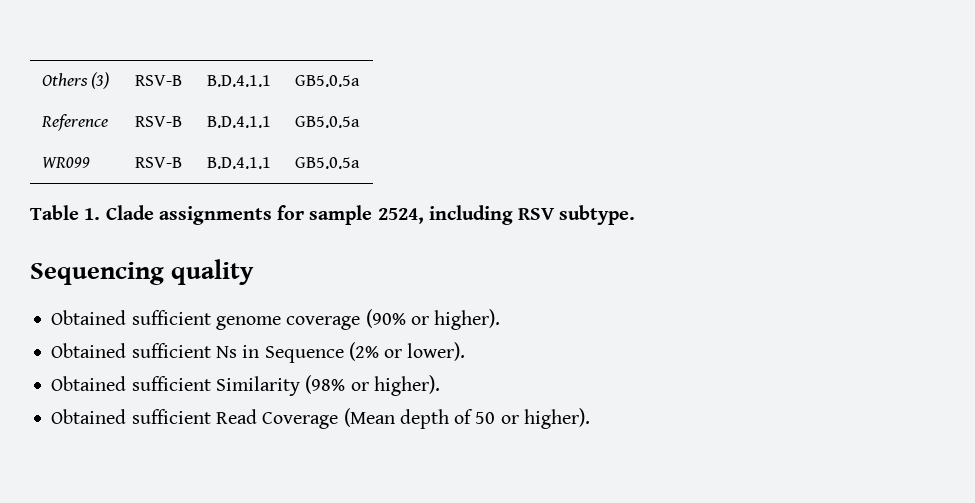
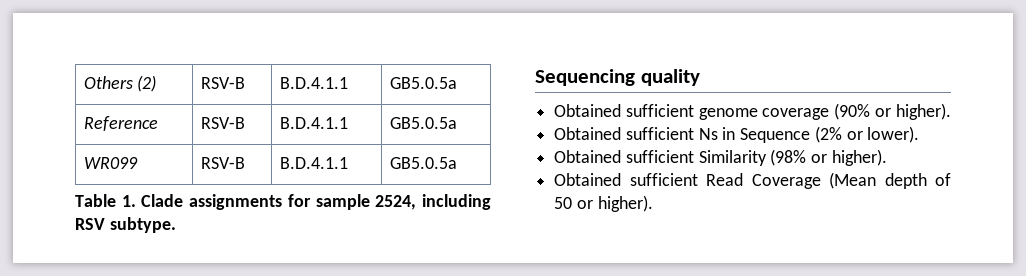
[91,72,110,89] (3) -> [137,75,157,92] (2)

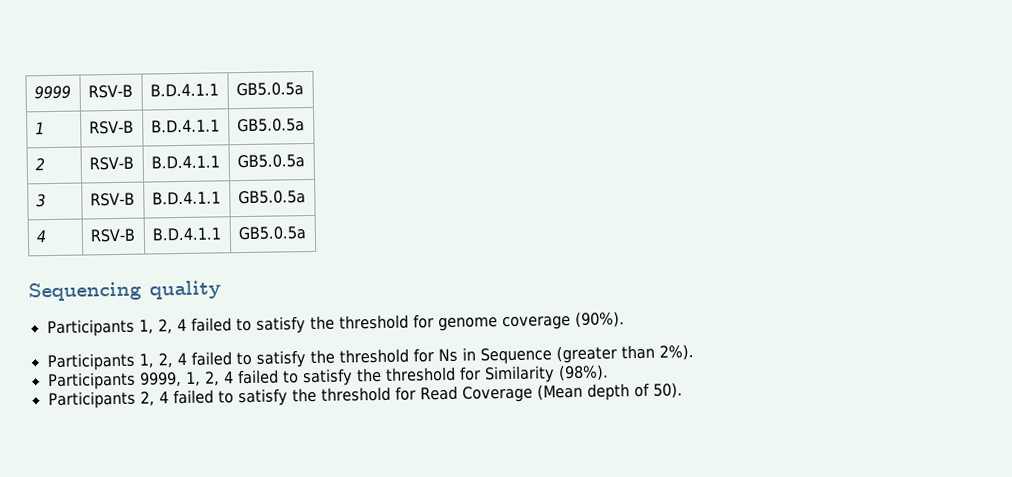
[83,75,157,92] [200,77,245,89] [279,77,348,89] [389,77,457,89] [83,116,158,131] [200,117,245,129] [279,117,348,129] [389,117,457,129] [83,157,138,169] [200,157,245,169] [279,157,348,169] [389,157,457,169] [75,194,492,210] [75,217,176,233] [535,69,700,86] [554,103,951,120] [554,126,920,143] [554,149,887,166] [554,173,698,186] Others (2) | RSV-B | B.D.4.1.1 | GB5.0.5a // Reference | RSV-B | B.D.4.1.1 | GB5.0.5a // WR099 | RSV-B | B.D.4.1.1 | GB5.0.5a // Table 1. Clade assignments for sample 2524, including RSV subtype. // Sequencing quality // Obtained sufficient genome coverage (90% or higher). // Obtained sufficient Ns in Sequence (2% or lower). // Obtained sufficient Similarity (98% or higher). // Obtained sufficient -> [33,85,71,100] [87,84,133,99] [149,83,219,97] [235,82,304,97] [34,122,45,135] [88,120,134,135] [150,119,220,133] [236,118,305,133] [34,158,45,171] [88,156,134,171] [150,155,220,169] [236,154,305,169] [35,194,46,208] [89,192,135,207] [151,191,221,205] [237,190,306,205] [35,230,47,243] [89,228,136,243] [151,227,221,241] [237,226,306,241] [28,280,221,302] [46,311,625,338] [46,344,694,372] [47,364,609,391] [47,386,416,410] 9999 | RSV-B | B.D.4.1.1 | GB5.0.5a // 1 | RSV-B | B.D.4.1.1 | GB5.0.5a // 2 | RSV-B | B.D.4.1.1 | GB5.0.5a // 3 | RSV-B | B.D.4.1.1 | GB5.0.5a // 4 | RSV-B | B.D.4.1.1 | GB5.0.5a // Sequencing quality // Participants 1, 2, 4 failed to satisfy the threshold for genome coverage (90%). // Participants 1, 2, 4 failed to satisfy the threshold for Ns in Sequence (greater than 2%). // Participants 9999, 1, 2, 4 failed to satisfy the threshold for Similarity (98%). // Participants 2, 4 failed to satisfy the threshold for
[554,195,653,212] 50 or higher). -> [652,382,683,399] 50).

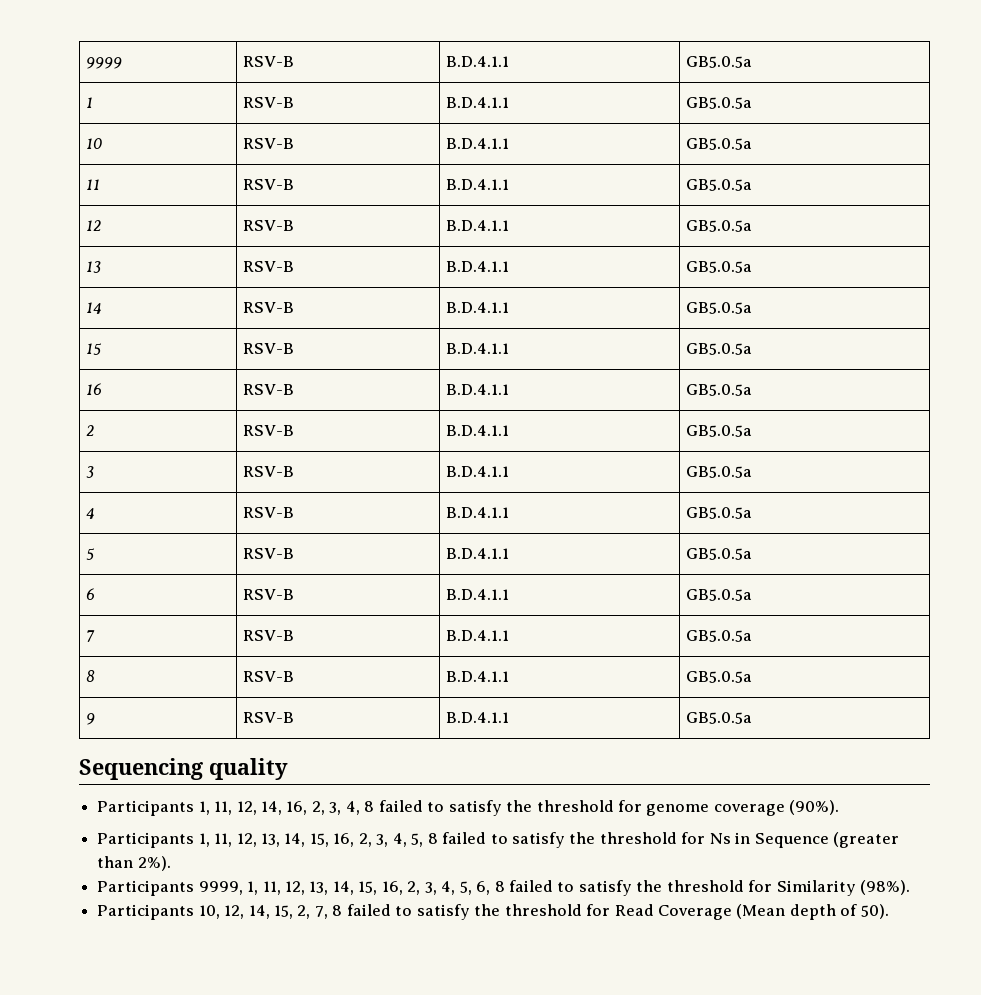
(305, 125) none -> [86,138,103,149] [243,138,295,149] [446,138,510,149] [686,138,753,150] [86,179,101,190] [243,179,295,190] [446,179,510,190] [686,179,753,191] [86,220,102,231] [243,220,295,231] [446,220,510,231] [686,220,753,232] [86,261,102,273] [243,261,295,272] [446,261,510,272] [686,261,753,273] [86,302,103,314] [243,302,295,313] [446,302,510,313] [686,302,753,314] [86,343,103,355] [243,343,295,354] [446,343,510,354] [686,343,753,355] [86,383,103,395] [243,384,295,395] [446,384,510,395] [686,384,753,396] // 10 | RSV-B | B.D.4.1.1 | GB5.0.5a // 11 | RSV-B | B.D.4.1.1 | GB5.0.5a // 12 | RSV-B | B.D.4.1.1 | GB5.0.5a // 13 | RSV-B | B.D.4.1.1 | GB5.0.5a // 14 | RSV-B | B.D.4.1.1 | GB5.0.5a // 15 | RSV-B | B.D.4.1.1 | GB5.0.5a // 16 | RSV-B | B.D.4.1.1 | GB5.0.5a
[28,280,221,302] [46,318,187,338] // Sequencing quality // Participants 1, 2, 4 -> [86,548,96,560] [243,548,295,559] [446,548,510,559] [686,548,753,560] [86,588,96,600] [243,589,295,600] [446,589,510,600] [686,589,753,601] [86,630,96,642] [243,630,295,641] [446,630,510,641] [686,630,753,642] [86,670,96,682] [243,671,295,682] [446,671,510,682] [686,671,753,683] [86,713,96,725] [243,712,295,723] [446,712,510,723] [686,712,753,724] [79,758,288,780] [97,800,375,816] // 5 | RSV-B | B.D.4.1.1 | GB5.0.5a // 6 | RSV-B | B.D.4.1.1 | GB5.0.5a // 7 | RSV-B | B.D.4.1.1 | GB5.0.5a // 8 | RSV-B | B.D.4.1.1 | GB5.0.5a // 9 | RSV-B | B.D.4.1.1 | GB5.0.5a // Sequencing quality // Participants 1, 11, 12, 14, 16, 2, 3, 4, 8
[157,352,187,368] 2, 4 -> [214,833,438,847] 11, 12, 13, 14, 15, 16, 2, 3, 4, 5, 8
[204,371,234,386] 2, 4 -> [262,881,505,895] 11, 12, 13, 14, 15, 16, 2, 3, 4, 5, 6, 8
[139,391,169,406] 2, 4 -> [198,905,343,919] 10, 12, 14, 15, 2, 7, 8

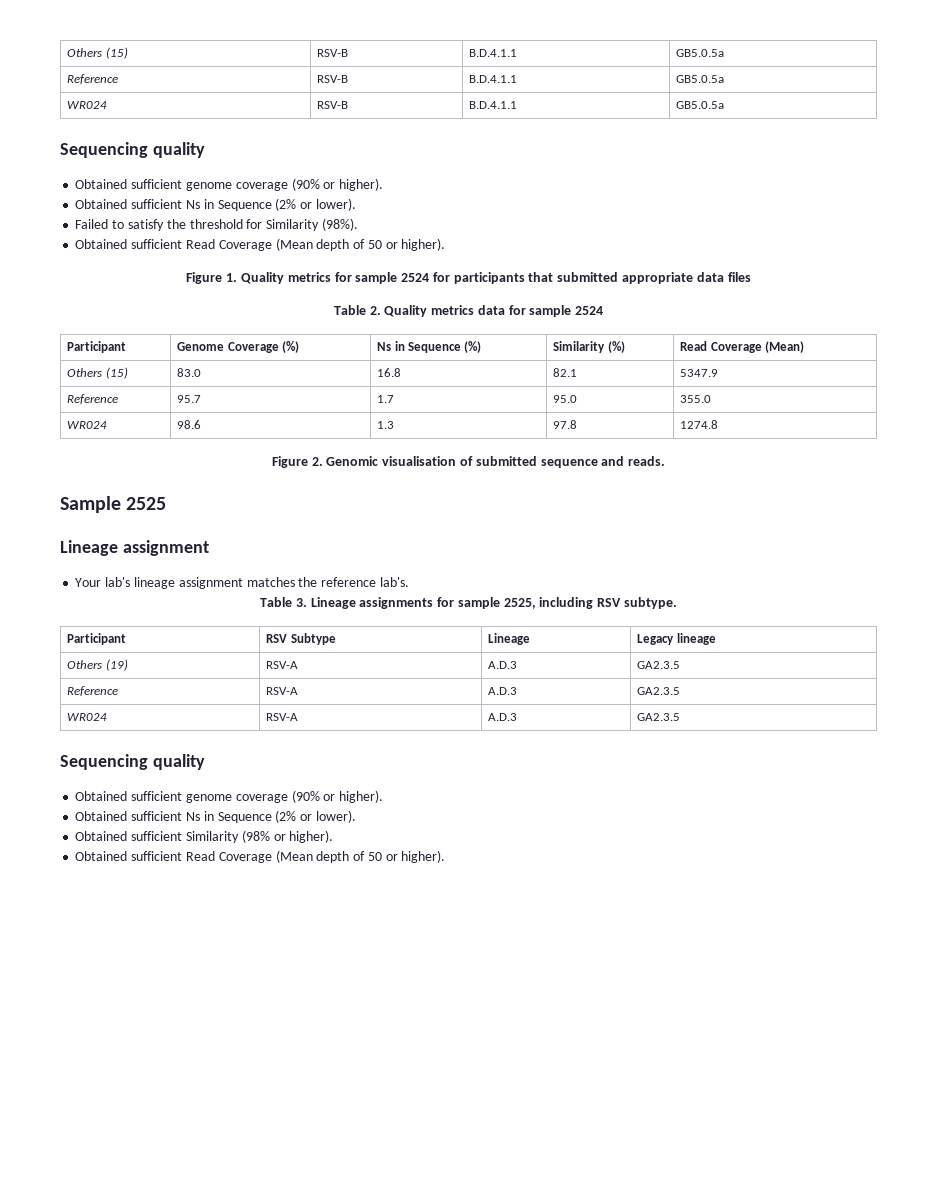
[86,57,123,69] [243,56,295,67] [446,56,510,67] [686,56,753,68] [86,97,94,108] [243,97,295,108] [446,97,510,108] [686,97,753,109] [86,138,103,149] [243,138,295,149] [446,138,510,149] [686,138,753,150] [86,179,101,190] [243,179,295,190] [446,179,510,190] [686,179,753,191] [86,220,102,231] [243,220,295,231] [446,220,510,231] [686,220,753,232] [86,261,102,273] [243,261,295,272] [446,261,510,272] [686,261,753,273] [86,302,103,314] [243,302,295,313] [446,302,510,313] [686,302,753,314] [86,343,103,355] [243,343,295,354] [446,343,510,354] [686,343,753,355] [86,383,103,395] [243,384,295,395] [446,384,510,395] [686,384,753,396] [86,425,95,436] [243,425,295,436] [446,425,510,436] [686,425,753,437] [86,466,95,478] [243,466,295,477] [446,466,510,477] [686,466,753,478] [86,507,96,519] [243,507,295,518] [446,507,510,518] [686,507,753,519] [86,548,96,560] [243,548,295,559] [446,548,510,559] [686,548,753,560] [86,588,96,600] [243,589,295,600] [446,589,510,600] [686,589,753,601] [86,630,96,642] [243,630,295,641] [446,630,510,641] [686,630,753,642] [86,670,96,682] [243,671,295,682] [446,671,510,682] [686,671,753,683] [86,713,96,725] 9999 | RSV-B | B.D.4.1.1 | GB5.0.5a // 1 | RSV-B | B.D.4.1.1 | GB5.0.5a // 10 | RSV-B | B.D.4.1.1 | GB5.0.5a // 11 | RSV-B | B.D.4.1.1 | GB5.0.5a // 12 | RSV-B | B.D.4.1.1 | GB5.0.5a // 13 | RSV-B | B.D.4.1.1 | GB5.0.5a // 14 | RSV-B | B.D.4.1.1 | GB5.0.5a // 15 | RSV-B | B.D.4.1.1 | GB5.0.5a // 16 | RSV-B | B.D.4.1.1 | GB5.0.5a // 2 | RSV-B | B.D.4.1.1 | GB5.0.5a // 3 | RSV-B | B.D.4.1.1 | GB5.0.5a // 4 | RSV-B | B.D.4.1.1 | GB5.0.5a // 5 | RSV-B | B.D.4.1.1 | GB5.0.5a // 6 | RSV-B | B.D.4.1.1 | GB5.0.5a // 7 | RSV-B | B.D.4.1.1 | GB5.0.5a // 8 | RSV-B | B.D.4.1.1 | GB5.0.5a // 9 -> [67,47,128,59] [317,49,349,57] [469,49,518,57] [676,49,725,57] [67,74,119,84] [317,75,349,83] [469,75,518,83] [676,75,725,83] [67,101,108,109] Others (15) | RSV-B | B.D.4.1.1 | GB5.0.5a // Reference | RSV-B | B.D.4.1.1 | GB5.0.5a // WR024
[97,800,840,816] [97,832,900,848] [97,856,171,871] [97,880,553,896] Participants 1, 11, 12, 14, 16, 2, 3, 4, 8 failed to satisfy the threshold for genome coverage (90%). // Participants 1, 11, 12, 13, 14, 15, 16, 2, 3, 4, 5, 8 failed to satisfy the threshold for Ns in Sequence (greater than 2%). // Participants 9999, 1, 11, 12, 13, 14, 15, 16, 2, 3, 4, 5, 6, 8 failed -> [75,178,384,191] [75,198,356,211] [75,219,109,229] Obtained sufficient genome coverage (90% or higher). // Obtained sufficient Ns in Sequence (2% or lower). // Failed
[97,904,889,920] Participants 10, 12, 14, 15, 2, 7, 8 failed to satisfy the threshold for Read Coverage (Mean depth of 50). -> [75,238,446,251] [186,272,751,284] [333,305,604,317] [67,341,127,353] [177,341,300,353] [377,341,482,353] [553,341,625,353] [680,341,805,353] [67,367,128,379] [177,368,202,377] [377,368,402,377] [553,368,578,377] [680,369,719,377] [67,394,119,404] [177,395,202,403] [377,395,395,403] [553,395,578,403] [680,395,712,403] [67,421,108,429] [177,420,202,429] [377,421,395,429] [553,420,578,429] [680,420,719,429] [271,456,666,468] [60,496,167,513] [60,540,209,556] [75,577,409,589] [259,597,678,609] [67,633,127,645] [266,633,336,645] [488,633,531,645] [637,633,716,645] [67,659,128,671] [266,661,299,669] [488,661,518,669] [637,661,681,669] [67,686,119,696] [266,687,299,695] [488,687,518,695] [637,687,681,695] [67,713,108,721] [266,713,299,721] [488,713,518,721] [637,713,681,721] [60,754,205,770] [75,790,384,803] [75,810,356,823] [75,830,334,843] [75,850,446,863] Obtained sufficient Read Coverage (Mean depth of 50 or higher). // Figure 1. Quality metrics for sample 2524 for participants that submitted appropriate data files // Table 2. Quality metrics data for sample 2524 // Participant | Genome Coverage (%) | Ns in Sequence (%) | Similarity (%) | Read Coverage (Mean) // Others (15) | 83.0 | 16.8 | 82.1 | 5347.9 // Reference | 95.7 | 1.7 | 95.0 | 355.0 // WR024 | 98.6 | 1.3 | 97.8 | 1274.8 // Figure 2. Genomic visualisation of submitted sequence and reads. // Sample 2525 // Lineage assignment // Your lab's lineage assignment matches the reference lab's. // Table 3. Lineage assignments for sample 2525, including RSV subtype. // Participant | RSV Subtype | Lineage | Legacy lineage // Others (19) | RSV-A | A.D.3 | GA2.3.5 // Reference | RSV-A | A.D.3 | GA2.3.5 // WR024 | RSV-A | A.D.3 | GA2.3.5 // Sequencing quality // Obtained sufficient genome coverage (90% or higher). // Obtained sufficient Ns in Sequence (2% or lower). // Obtained sufficient Similarity (98% or higher). // Obtained sufficient Read Coverage (Mean depth of 50 or higher).

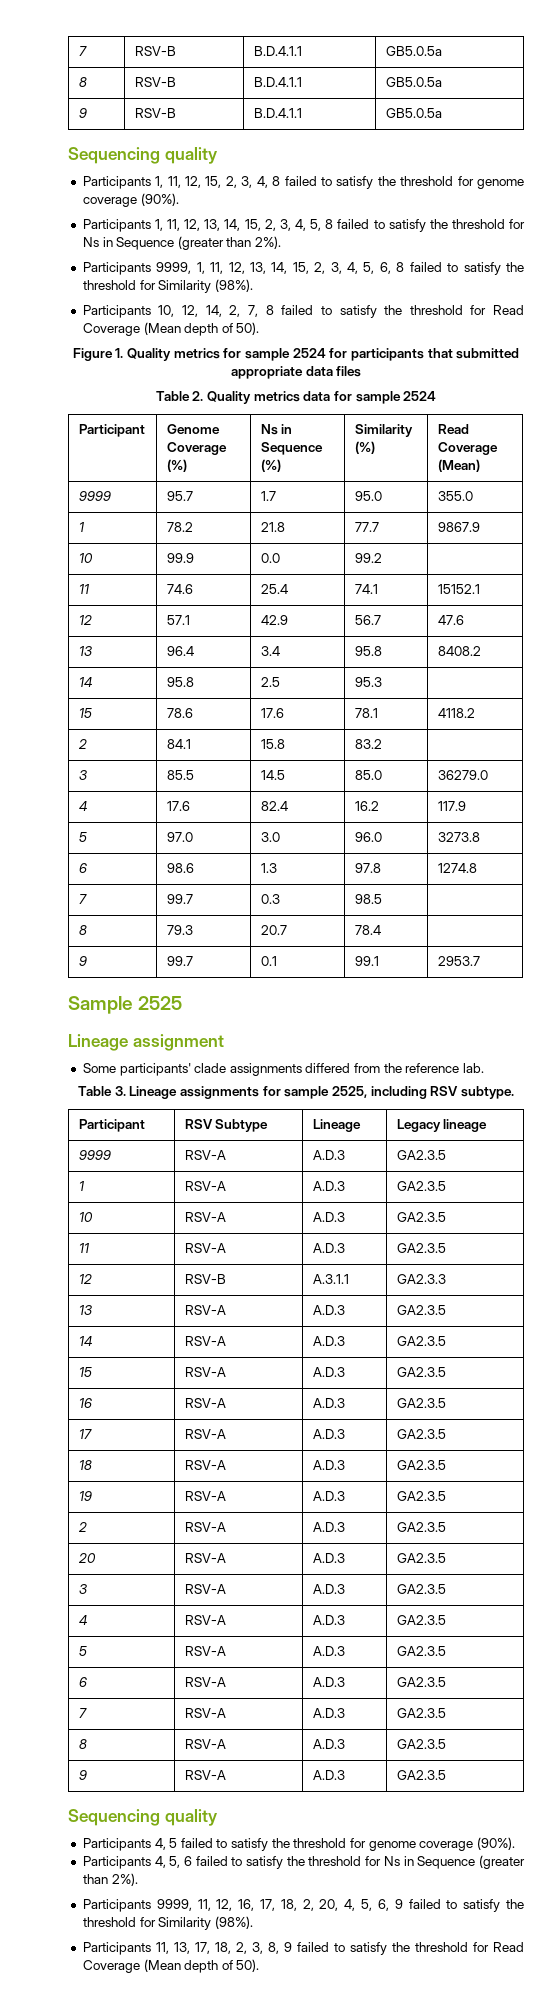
[67,47,128,59] [317,49,349,57] [469,49,518,57] [676,49,725,57] [67,74,119,84] [317,75,349,83] [469,75,518,83] [676,75,725,83] [67,101,108,109] Others (15) | RSV-B | B.D.4.1.1 | GB5.0.5a // Reference | RSV-B | B.D.4.1.1 | GB5.0.5a // WR024 -> [78,46,87,56] [134,46,176,56] [253,46,302,56] [385,46,442,56] [78,77,87,87] [134,77,176,87] [253,77,302,87] [385,77,442,87] [78,108,88,118] 7 | RSV-B | B.D.4.1.1 | GB5.0.5a // 8 | RSV-B | B.D.4.1.1 | GB5.0.5a // 9
[75,178,384,191] [75,198,356,211] [75,218,358,231] [75,238,446,251] Obtained sufficient genome coverage (90% or higher). // Obtained sufficient Ns in Sequence (2% or lower). // Failed to satisfy the threshold for Similarity (98%). // Obtained sufficient Read Coverage (Mean depth of 50 or higher). -> [82,176,524,189] [82,193,179,207] [82,219,525,232] [82,236,282,250] [82,262,524,275] [82,279,253,293] [82,305,524,318] [82,322,260,336] Participants 1, 11, 12, 15, 2, 3, 4, 8 failed to satisfy the threshold for genome coverage (90%). // Participants 1, 11, 12, 13, 14, 15, 2, 3, 4, 5, 8 failed to satisfy the threshold for Ns in Sequence (greater than 2%). // Participants 9999, 1, 11, 12, 13, 14, 15, 2, 3, 4, 5, 6, 8 failed to satisfy the threshold for Similarity (98%). // Participants 10, 12, 14, 2, 7, 8 failed to satisfy the threshold for Read Coverage (Mean depth of 50).
[67,367,128,379] [177,368,202,377] [377,368,402,377] [553,368,578,377] [680,369,719,377] [67,394,119,404] [177,395,202,403] [377,395,395,403] [553,395,578,403] [680,395,712,403] [67,421,108,429] [177,420,202,429] [377,421,395,429] [553,420,578,429] [680,420,719,429] [271,456,666,468] [60,496,167,513] [60,540,209,556] [75,577,295,589] Others (15) | 83.0 | 16.8 | 82.1 | 5347.9 // Reference | 95.7 | 1.7 | 95.0 | 355.0 // WR024 | 98.6 | 1.3 | 97.8 | 1274.8 // Figure 2. Genomic visualisation of submitted sequence and reads. // Sample 2525 // Lineage assignment // Your lab's lineage assignment matches -> [78,491,112,501] [166,491,193,501] [260,491,276,501] [354,491,382,501] [437,491,473,501] [78,522,84,532] [166,522,193,532] [260,522,285,532] [354,522,379,532] [437,522,480,532] [78,553,93,563] [166,553,194,563] [260,553,280,563] [354,553,382,563] [78,584,89,594] [166,584,193,594] [260,584,288,594] [354,584,378,594] [437,584,480,594] [78,615,92,625] [166,615,190,625] [260,615,288,625] [354,615,381,625] [437,615,464,625] [78,646,93,656] [166,646,194,656] [260,646,280,656] [354,646,382,656] [437,646,481,656] [78,677,92,687] [166,677,194,687] [260,677,280,687] [354,677,382,687] [78,708,92,718] [166,708,193,718] [260,708,284,718] [354,708,378,718] [437,708,475,718] [77,739,87,749] [166,739,191,749] [260,739,285,749] [354,739,382,749] [78,770,88,780] [166,770,194,780] [260,770,285,780] [354,770,382,780] [437,770,488,780] [78,801,87,811] [166,801,190,811] [260,801,288,811] [354,801,379,811] [437,801,466,811] [78,832,87,842] [166,832,193,842] [260,832,280,842] [354,832,382,842] [437,832,480,842] [78,863,87,873] [166,863,194,873] [260,863,277,873] [354,863,381,873] [437,863,477,873] [78,894,87,904] [166,894,193,904] [260,894,280,904] [354,894,382,904] [78,925,87,935] [166,925,193,935] [260,925,287,935] [354,925,381,935] [78,956,88,966] [166,956,193,966] [260,956,277,966] [354,956,379,966] [437,956,480,966] [68,996,183,1014] [68,1034,224,1051] [82,1063,381,1076] 9999 | 95.7 | 1.7 | 95.0 | 355.0 // 1 | 78.2 | 21.8 | 77.7 | 9867.9 // 10 | 99.9 | 0.0 | 99.2 | // 11 | 74.6 | 25.4 | 74.1 | 15152.1 // 12 | 57.1 | 42.9 | 56.7 | 47.6 // 13 | 96.4 | 3.4 | 95.8 | 8408.2 // 14 | 95.8 | 2.5 | 95.3 | // 15 | 78.6 | 17.6 | 78.1 | 4118.2 // 2 | 84.1 | 15.8 | 83.2 | // 3 | 85.5 | 14.5 | 85.0 | 36279.0 // 4 | 17.6 | 82.4 | 16.2 | 117.9 // 5 | 97.0 | 3.0 | 96.0 | 3273.8 // 6 | 98.6 | 1.3 | 97.8 | 1274.8 // 7 | 99.7 | 0.3 | 98.5 | // 8 | 79.3 | 20.7 | 78.4 | // 9 | 99.7 | 0.1 | 99.1 | 2953.7 // Sample 2525 // Lineage assignment // Some participants' clade assignments differed from
[379,577,409,587] lab's. -> [463,1063,485,1073] lab.
[67,659,128,671] [266,661,299,669] [488,661,518,669] [637,661,681,669] [67,686,119,696] [266,687,299,695] [488,687,518,695] [637,687,681,695] [67,713,108,721] Others (19) | RSV-A | A.D.3 | GA2.3.5 // Reference | RSV-A | A.D.3 | GA2.3.5 // WR024 -> [78,1150,112,1160] [184,1150,226,1160] [312,1150,345,1160] [396,1150,446,1160] [78,1181,84,1191] [184,1181,226,1191] [312,1181,345,1191] [396,1181,446,1191] [78,1212,93,1222] [184,1212,226,1222] [312,1212,345,1222] [396,1212,446,1222] [78,1243,89,1253] [184,1243,226,1253] [312,1243,345,1253] [396,1243,446,1253] [78,1274,92,1284] [184,1274,226,1284] [312,1274,349,1284] [396,1274,446,1284] [78,1305,93,1315] [184,1305,226,1315] [312,1305,345,1315] [396,1305,446,1315] [78,1336,92,1346] [184,1336,226,1346] [312,1336,345,1346] [396,1336,446,1346] [78,1367,92,1377] [184,1367,226,1377] [312,1367,345,1377] [396,1367,446,1377] [78,1398,92,1408] [184,1398,226,1408] [312,1398,345,1408] [396,1398,446,1408] [78,1429,92,1439] [184,1429,226,1439] [312,1429,345,1439] [396,1429,446,1439] [78,1460,92,1470] [184,1460,226,1470] [312,1460,345,1470] [396,1460,446,1470] [78,1491,93,1501] [184,1491,226,1501] [312,1491,345,1501] [396,1491,446,1501] [77,1522,87,1532] [184,1522,226,1532] [312,1522,345,1532] [396,1522,446,1532] [77,1553,96,1563] [184,1553,226,1563] [312,1553,345,1563] [396,1553,446,1563] [78,1584,88,1594] [184,1584,226,1594] [312,1584,345,1594] [396,1584,446,1594] [78,1615,87,1625] [184,1615,226,1625] [312,1615,345,1625] [396,1615,446,1625] [78,1646,87,1656] [184,1646,226,1656] [312,1646,345,1656] [396,1646,446,1656] [78,1677,87,1687] [184,1677,226,1687] [312,1677,345,1687] [396,1677,446,1687] [78,1708,87,1718] [184,1708,226,1718] [312,1708,345,1718] [396,1708,446,1718] [78,1739,87,1749] [184,1739,226,1749] [312,1739,345,1749] [396,1739,446,1749] [78,1770,88,1780] 9999 | RSV-A | A.D.3 | GA2.3.5 // 1 | RSV-A | A.D.3 | GA2.3.5 // 10 | RSV-A | A.D.3 | GA2.3.5 // 11 | RSV-A | A.D.3 | GA2.3.5 // 12 | RSV-B | A.3.1.1 | GA2.3.3 // 13 | RSV-A | A.D.3 | GA2.3.5 // 14 | RSV-A | A.D.3 | GA2.3.5 // 15 | RSV-A | A.D.3 | GA2.3.5 // 16 | RSV-A | A.D.3 | GA2.3.5 // 17 | RSV-A | A.D.3 | GA2.3.5 // 18 | RSV-A | A.D.3 | GA2.3.5 // 19 | RSV-A | A.D.3 | GA2.3.5 // 2 | RSV-A | A.D.3 | GA2.3.5 // 20 | RSV-A | A.D.3 | GA2.3.5 // 3 | RSV-A | A.D.3 | GA2.3.5 // 4 | RSV-A | A.D.3 | GA2.3.5 // 5 | RSV-A | A.D.3 | GA2.3.5 // 6 | RSV-A | A.D.3 | GA2.3.5 // 7 | RSV-A | A.D.3 | GA2.3.5 // 8 | RSV-A | A.D.3 | GA2.3.5 // 9
[75,790,384,803] [75,810,356,823] [75,830,334,843] [75,850,446,863] Obtained sufficient genome coverage (90% or higher). // Obtained sufficient Ns in Sequence (2% or lower). // Obtained sufficient Similarity (98% or higher). // Obtained sufficient Read Coverage (Mean depth of 50 or higher). -> [82,1837,515,1851] [82,1855,525,1869] [82,1873,138,1886] [82,1899,524,1912] [82,1916,253,1930] [82,1942,524,1955] [82,1959,260,1973] Participants 4, 5 failed to satisfy the threshold for genome coverage (90%). // Participants 4, 5, 6 failed to satisfy the threshold for Ns in Sequence (greater than 2%). // Participants 9999, 11, 12, 16, 17, 18, 2, 20, 4, 5, 6, 9 failed to satisfy the threshold for Similarity (98%). // Participants 11, 13, 17, 18, 2, 3, 8, 9 failed to satisfy the threshold for Read Coverage (Mean depth of 50).

